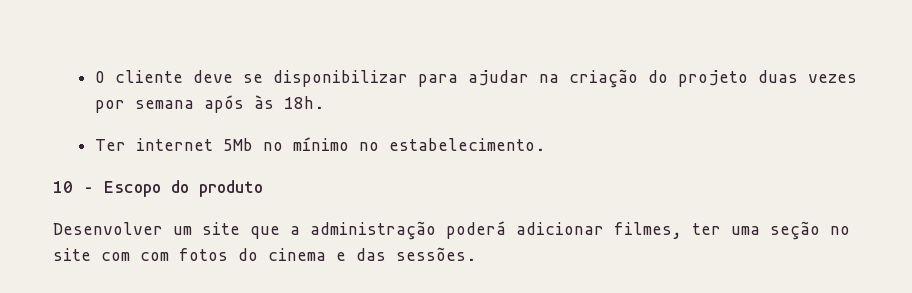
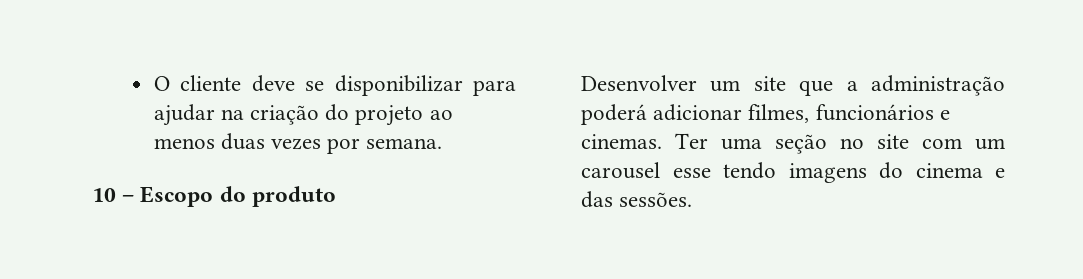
(748, 78) none -> [429,110,453,120] [153,138,215,149] ao menos
[134,95,324,113] [94,137,545,151] semana após às 18h. // Ter internet 5Mb no mínimo no estabelecimento. -> [366,138,443,149] semana.
[692,223,721,235] ter -> [815,104,950,121] [581,133,708,149] funcionários e cinemas. Ter
[140,248,228,261] com fotos -> [975,138,1005,150] [581,162,867,183] um carousel esse tendo imagens

